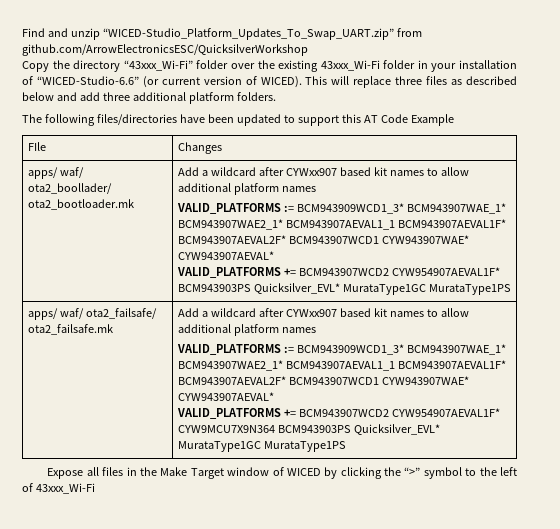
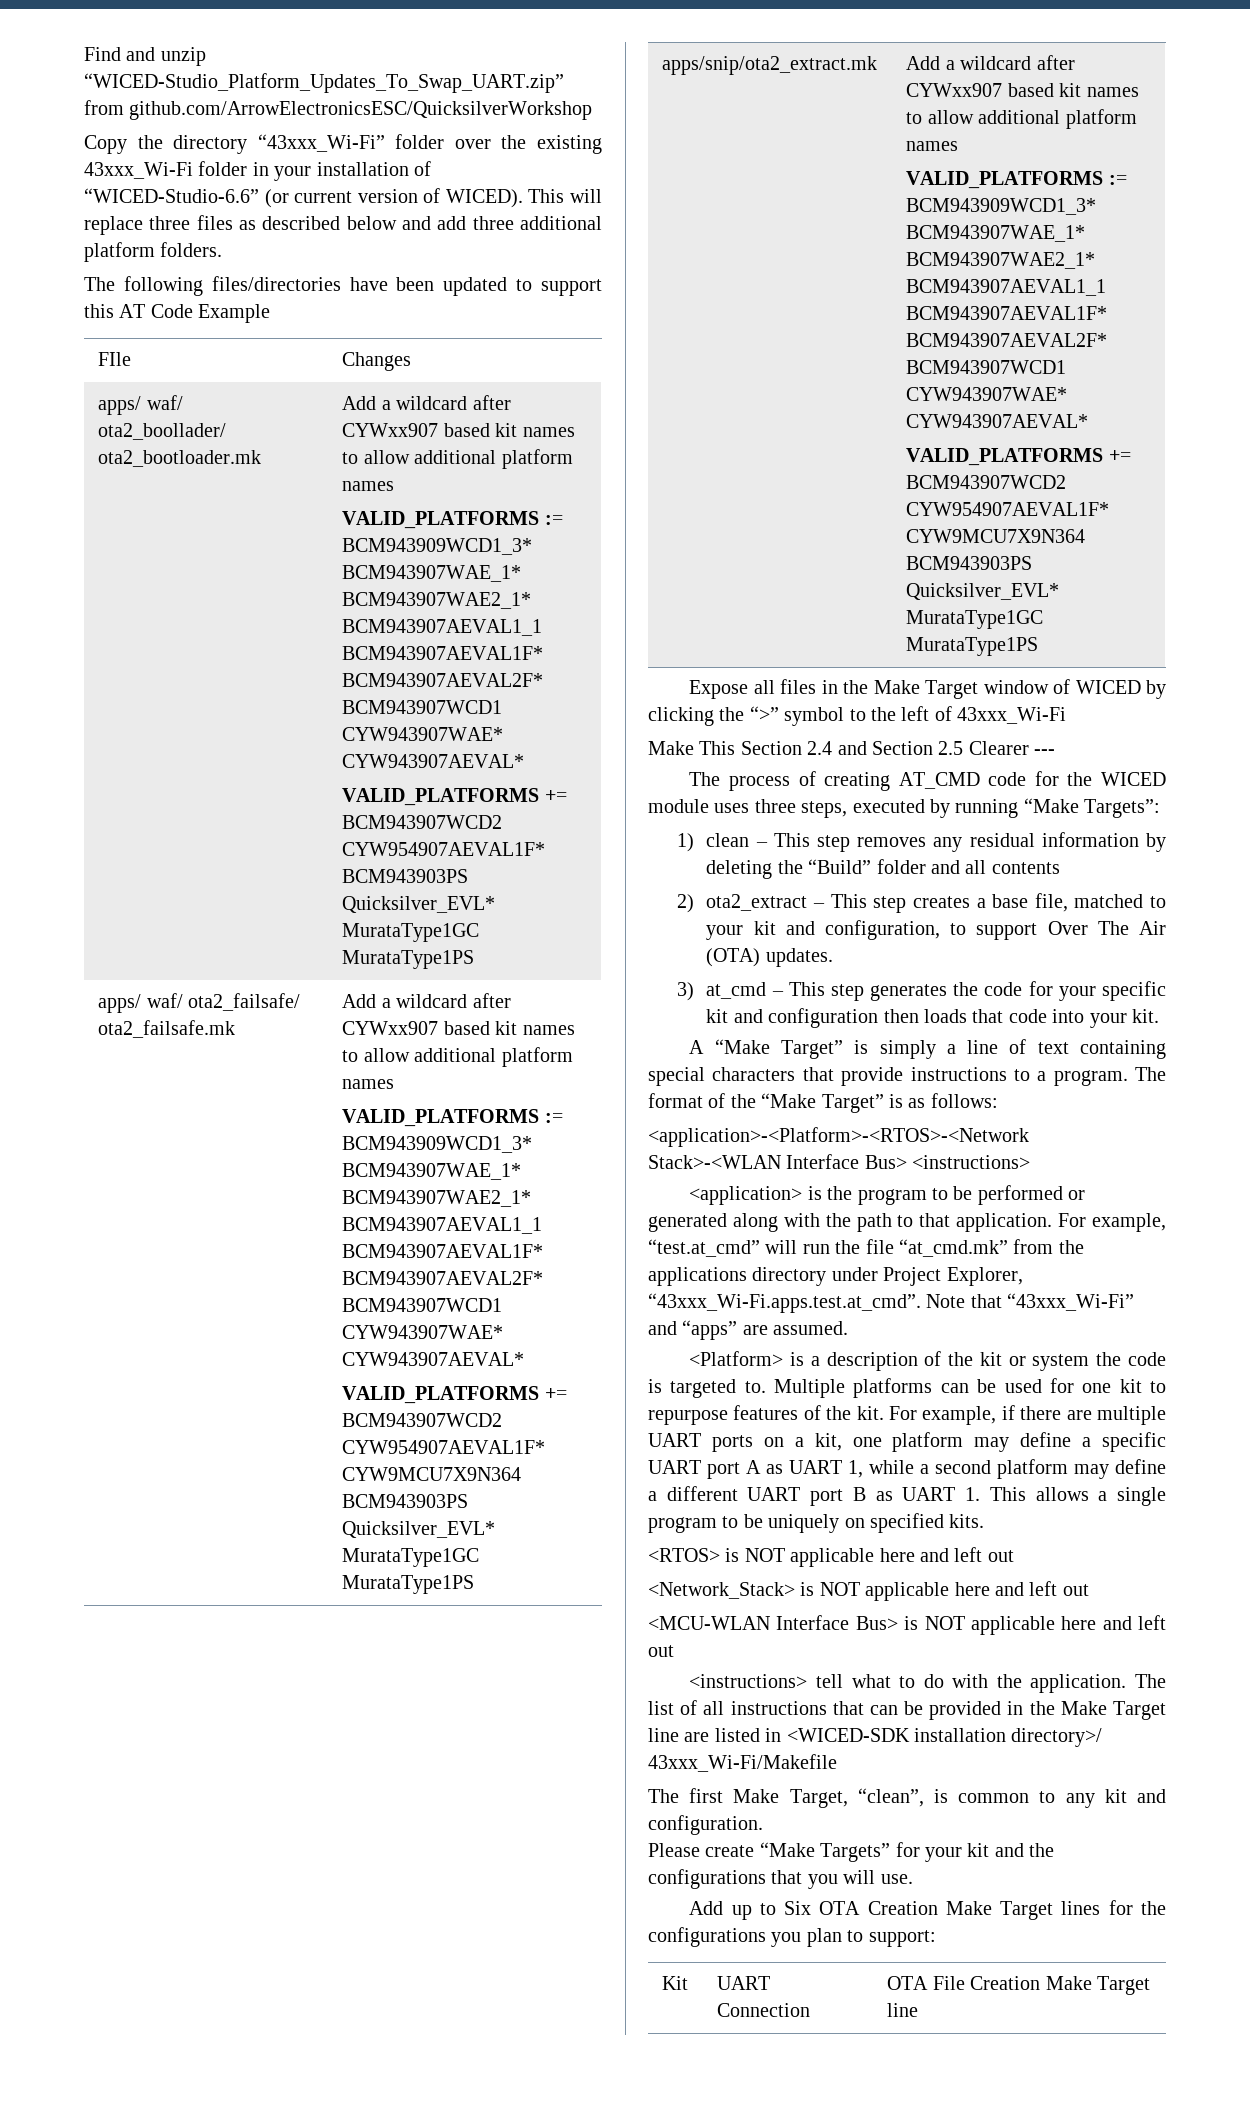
(347, 446) none -> [662,56,878,75] [906,55,1075,70] [906,83,1139,97] [906,109,1137,129] [906,141,959,151] [906,171,1127,189] [906,198,1097,215] [906,225,1086,242] [906,252,1096,269] [906,279,1107,296] [906,306,1108,320] [906,333,1108,347] [906,360,1067,374] [906,387,1068,401] [906,414,1089,428] [906,448,1131,466] [906,475,1067,489] [906,502,1110,516] [906,529,1086,543] [906,556,1033,570] [906,583,1060,600] [906,610,1044,629] [906,637,1039,656] // apps/snip/ota2_extract.mk | Add a wildcard after CYWxx907 based kit names to allow additional platform names // VALID_PLATFORMS := BCM943909WCD1_3* BCM943907WAE_1* BCM943907WAE2_1* BCM943907AEVAL1_1 BCM943907AEVAL1F* BCM943907AEVAL2F* BCM943907WCD1 CYW943907WAE* CYW943907AEVAL* // VALID_PLATFORMS += BCM943907WCD2 CYW954907AEVAL1F* CYW9MCU7X9N364 BCM943903PS Quicksilver_EVL* MurataType1GC MurataType1PS
(95, 488) none -> [648,741,1056,755] [689,771,1166,791] [648,798,1161,818] [677,832,1166,852] [706,859,1060,879] [677,893,1166,913] [706,920,1166,940] [706,948,833,967] [677,981,1166,1001] [706,1008,1160,1028] [689,1039,1166,1059] [648,1067,1166,1086] [648,1093,998,1113] [648,1127,1029,1147] [648,1154,1031,1169] [689,1185,1086,1205] [648,1213,1166,1232] [648,1239,1084,1257] [648,1267,1023,1286] [648,1293,1135,1313] [648,1320,849,1340] [689,1351,1166,1371] [648,1378,1166,1398] [648,1405,1166,1425] [648,1432,1166,1452] [648,1459,1166,1479] [648,1486,1166,1506] [648,1513,985,1533] [648,1547,1014,1567] [648,1581,1089,1601] [648,1615,1166,1635] [648,1645,674,1657] [689,1674,1166,1693] [648,1700,1166,1720] [648,1728,1103,1747] [648,1754,837,1772] [648,1788,1166,1808] [648,1815,763,1835] [648,1842,1055,1862] [648,1869,913,1889] [689,1900,1166,1920] [648,1927,936,1947] [662,1976,689,1990] [717,1976,771,1990] [717,2003,811,2017] [887,1976,1150,1995] [887,2003,919,2017] // Make This Section 2.4 and Section 2.5 Clearer --- // The process of creating AT_CMD code for the WICED module uses three steps, executed by running “Make Targets”: // 1) clean – This step removes any residual information by deleting the “Build” folder and all contents // 2) ota2_extract – This step creates a base file, matched to your kit and configuration, to support Over The Air (OTA) updates. // 3) at_cmd – This step generates the code for your specific kit and configuration then loads that code into your kit. // A “Make Target” is simply a line of text containing special characters that provide instructions to a program. The format of the “Make Target” is as follows: // <application>-<Platform>-<RTOS>-<Network Stack>-<WLAN Interface Bus> <instructions> // <application> is the program to be performed or generated along with the path to that application. For example, “test.at_cmd” will run the file “at_cmd.mk” from the applications directory under Project Explorer, “43xxx_Wi-Fi.apps.test.at_cmd”. Note that “43xxx_Wi-Fi” and “apps” are assumed. // <Platform> is a description of the kit or system the code is targeted to. Multiple platforms can be used for one kit to repurpose features of the kit. For example, if there are multiple UART ports on a kit, one platform may define a specific UART port A as UART 1, while a second platform may define a different UART port B as UART 1. This allows a single program to be uniquely on specified kits. // <RTOS> is NOT applicable here and left out // <Network_Stack> is NOT applicable here and left out // <MCU-WLAN Interface Bus> is NOT applicable here and left out // <instructions> tell what to do with the application. The list of all instructions that can be provided in the Make Target line are listed in <WICED-SDK installation directory>/ 43xxx_Wi-Fi/Makefile // The first Make Target, “clean”, is common to any kit and configuration. // Please create “Make Targets” for your kit and the configurations that you will use. // Add up to Six OTA Creation Make Target lines for the configurations you plan to support: // Kit | UART Connection | OTA File Creation Make Target line

